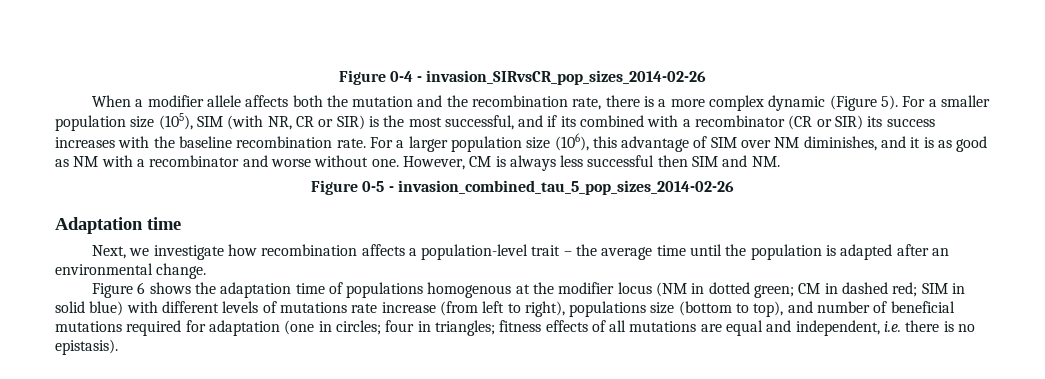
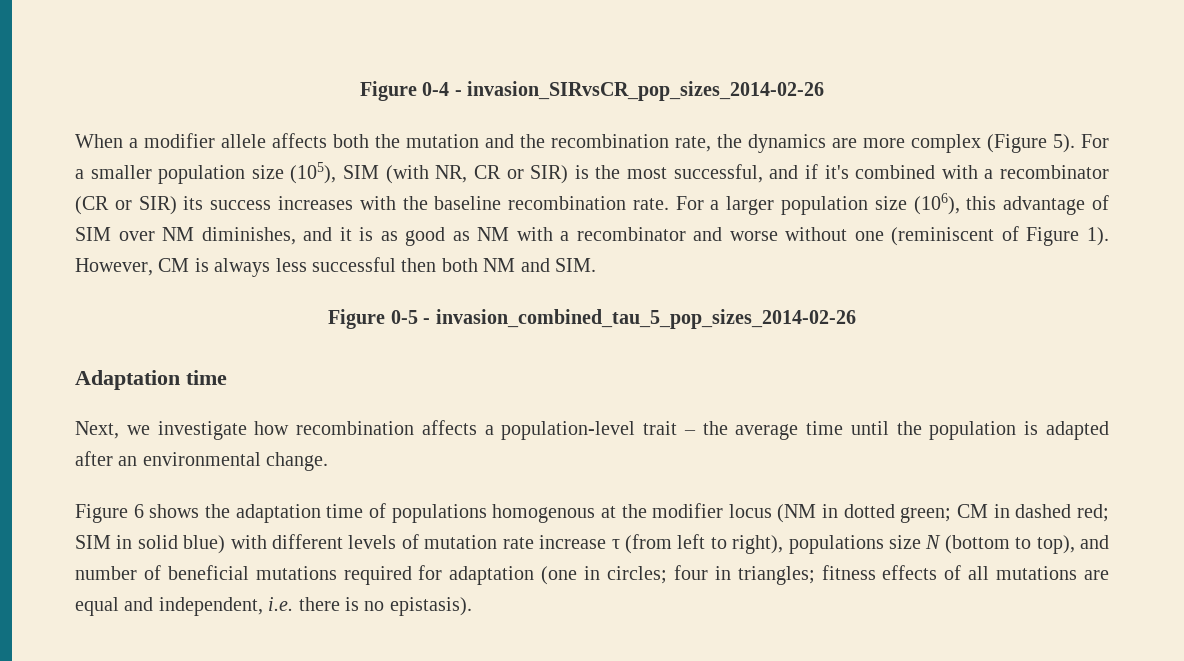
[605,95,667,107] there is a -> [717,134,857,153] the dynamics are
[768,95,826,111] dynamic -> (981, 143) none
[560,116,576,127] its -> [824,165,849,179] it's
[371,159,399,167] one. -> [854,226,1109,246] one (reminiscent of Figure 1).
[692,155,780,167] SIM and NM. -> [441,258,596,272] both NM and SIM.
[279,302,347,313] mutations -> [424,535,498,549] mutation
(436, 307) none -> [611,539,620,549] τ
(675, 308) none -> [925,535,942,549] N

